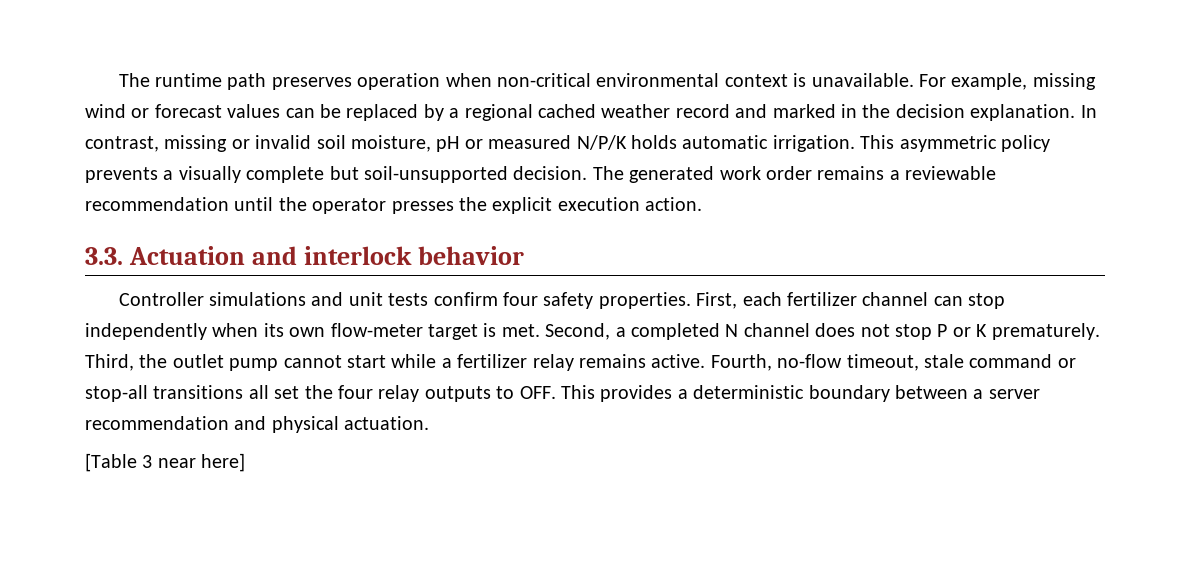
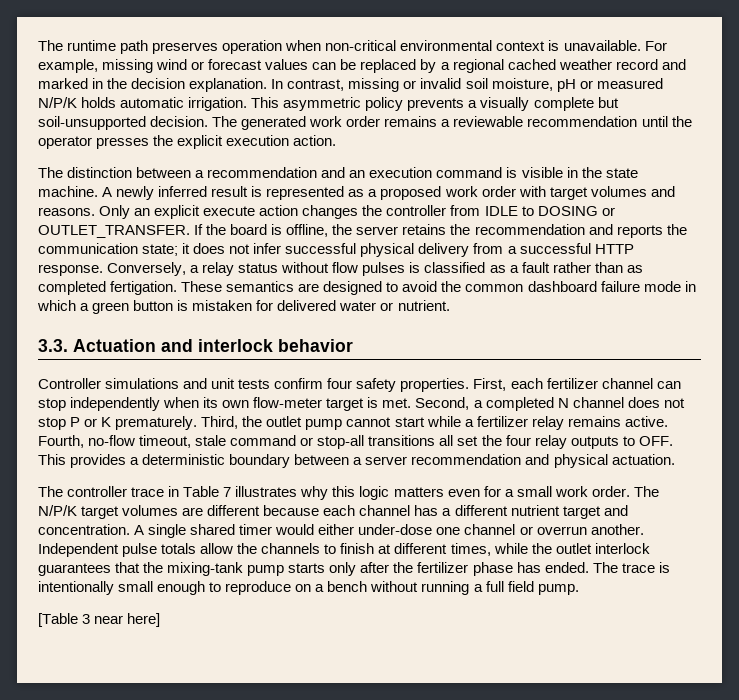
(703, 204) none -> [38,167,638,178] [38,186,675,200] [38,205,615,219] [38,224,687,238] [38,243,634,257] [38,262,643,276] [38,281,696,295] [37,300,450,314] // The distinction between a recommendation and an execution command is visible in the state machine. A newly inferred result is represented as a proposed work order with target volumes and reasons. Only an explicit execute action changes the controller from IDLE to DOSING or OUTLET_TRANSFER. If the board is offline, the server retains the recommendation and reports the communication state; it does not infer successful physical delivery from a successful HTTP response. Conversely, a relay status without flow pulses is classified as a fault rather than as completed fertigation. These semantics are designed to avoid the common dashboard failure mode in which a green button is mistaken for delivered water or nutrient.
(430, 423) none -> [38,486,659,500] [38,505,628,519] [38,524,644,538] [38,543,650,557] [38,562,670,576] [38,581,579,595] // The controller trace in Table 7 illustrates why this logic matters even for a small work order. The N/P/K target volumes are different because each channel has a different nutrient target and concentration. A single shared timer would either under-dose one channel or overrun another. Independent pulse totals allow the channels to finish at different times, while the outlet interlock guarantees that the mixing-tank pump starts only after the fertilizer phase has ended. The trace is intentionally small enough to reproduce on a bench without running a full field pump.

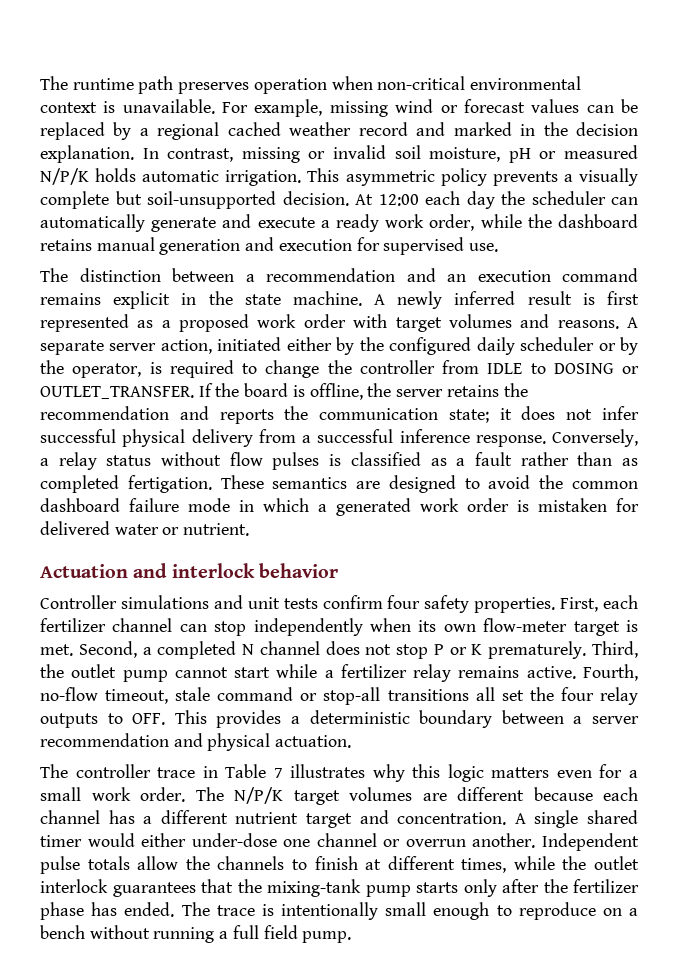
[212,116,692,130] [38,135,337,149] The generated work order remains a reviewable recommendation until the operator presses the explicit execution action. -> [355,191,638,209] [40,214,638,232] [40,237,499,255] At 12:00 each day the scheduler can automatically generate and execute a ready work order, while the dashboard retains manual generation and execution for supervised use.
[506,167,563,178] is visible -> [40,291,171,309] remains explicit
(263, 191) none -> [607,291,639,305] first
[99,205,359,219] Only an explicit execute action changes -> [627,317,638,328] [40,337,638,355] [40,360,320,378] A separate server action, initiated either by the configured daily scheduler or by the operator, is required to change
[594,244,634,254] HTTP -> [399,429,470,443] inference
[92,300,174,314] green button -> [336,498,509,516] generated work order
[38,339,68,352] 3.3. -> (250, 529) none
[38,613,161,627] // [Table 3 near here] -> (352, 937) none

